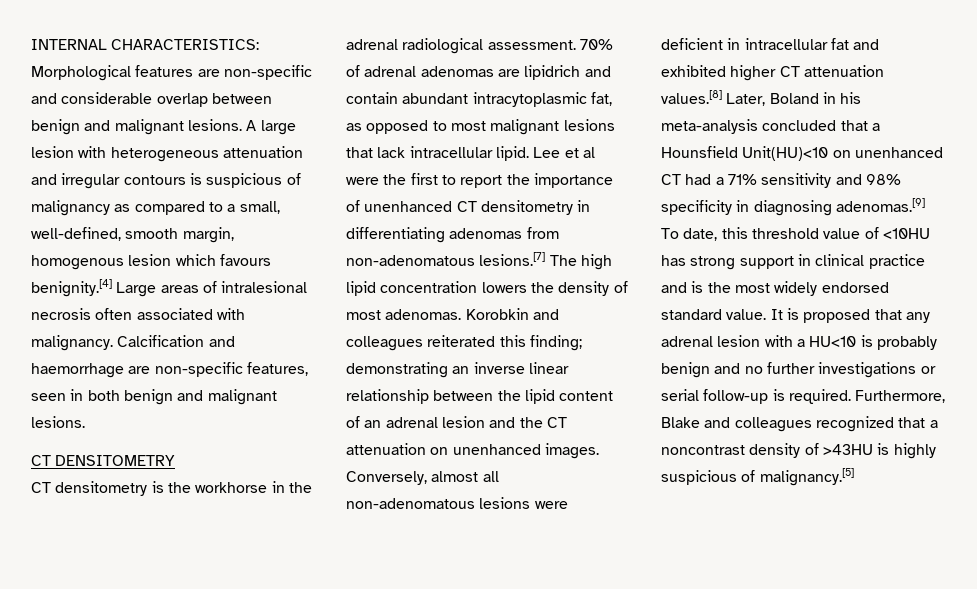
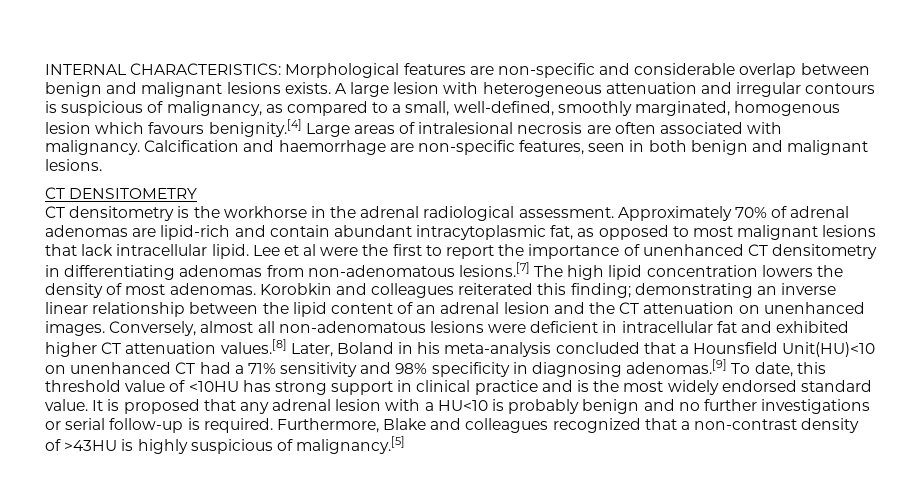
[187,119,242,131] lesions. -> [226,82,331,94] lesions exists.
[31,200,110,216] malignancy -> [166,101,262,116] malignancy,
[125,227,234,243] smooth margin, -> [557,101,731,116] smoothly marginated,
(91, 314) none -> [586,125,611,134] are
(576, 45) none -> [617,206,732,221] Approximately
[524,65,581,80] lipidrich -> [160,225,231,240] lipid-rich
[661,445,745,455] noncontrast -> [694,419,798,430] non-contrast

